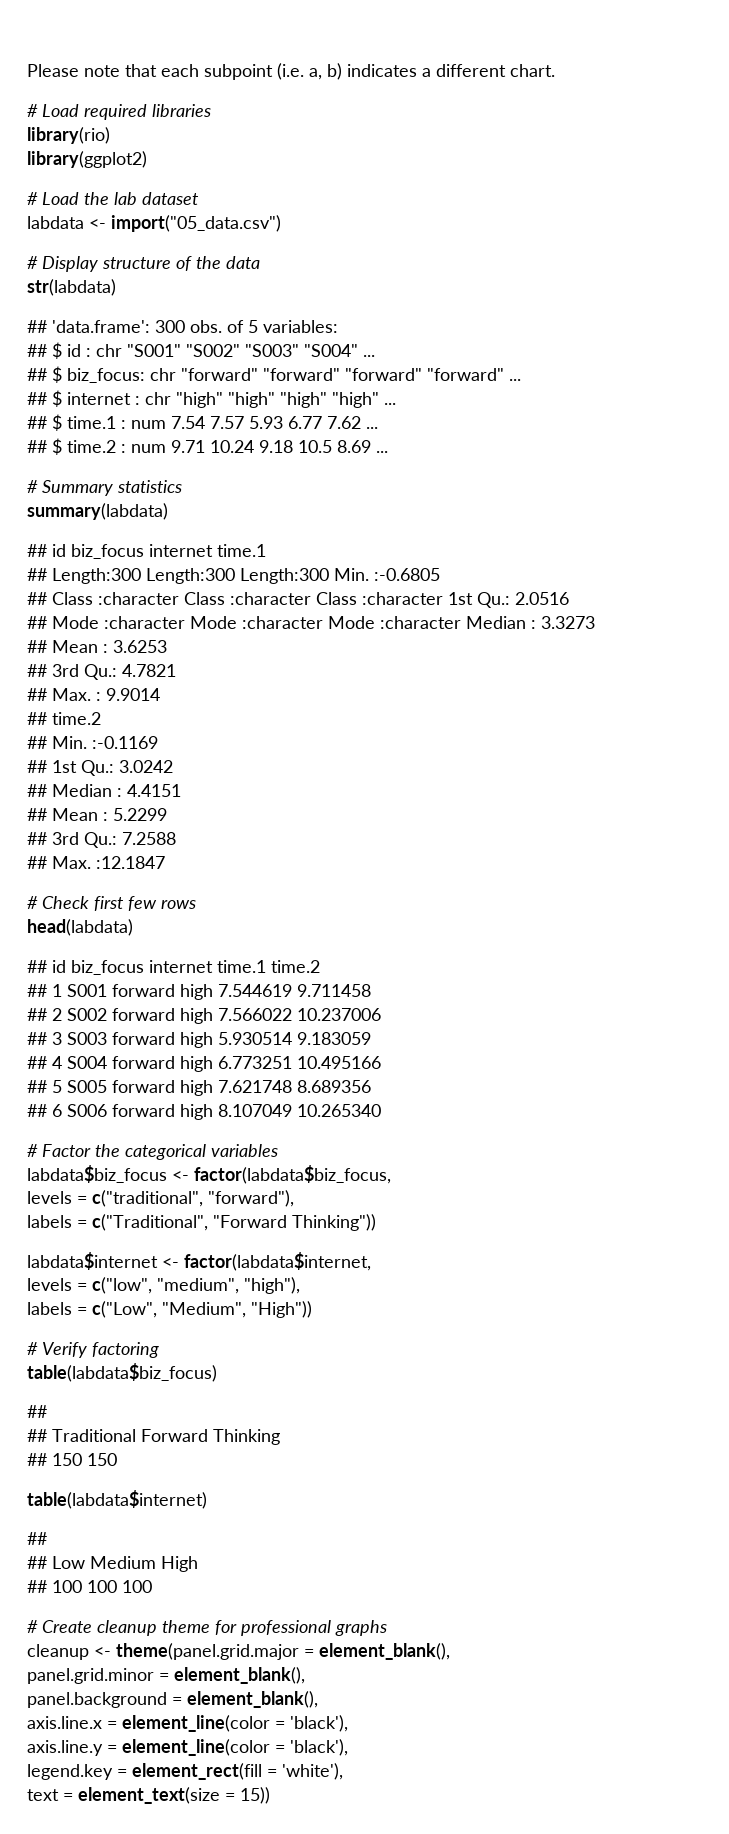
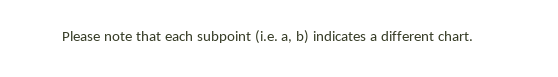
[27,104,211,120] [27,127,110,144] [27,151,147,168] [27,192,199,205] [27,215,281,232] [27,256,260,272] [27,279,116,296] [27,320,338,333] [27,342,375,359] [27,366,521,383] [27,390,396,408] [27,414,378,431] [27,438,388,455] [27,480,182,496] [27,503,168,520] [27,544,266,559] [27,568,440,584] [27,592,569,608] [27,616,595,629] [27,640,167,653] [27,664,176,680] [27,688,160,701] [27,712,101,725] [27,736,158,749] [27,760,173,776] [27,784,181,797] [27,808,167,821] [27,832,176,848] [27,856,165,869] [27,896,196,911] [27,919,133,936] [27,960,320,975] [27,984,371,1000] [27,1008,381,1024] [27,1032,371,1048] [27,1056,381,1072] [27,1080,371,1096] [27,1104,381,1120] [27,1144,278,1160] [27,1165,391,1184] [27,1190,294,1207] [27,1214,376,1231] [27,1252,371,1271] [27,1277,300,1294] [27,1301,312,1318] [27,1342,159,1358] [27,1363,217,1382] [27,1405,47,1418] [27,1429,280,1445] [27,1453,117,1466] [27,1490,207,1509] [27,1532,47,1545] [27,1556,198,1572] [27,1580,152,1593] [27,1620,387,1636] [27,1643,450,1660] [27,1667,305,1684] [27,1691,318,1708] [27,1715,348,1732] [27,1739,348,1756] [27,1763,343,1780] [27,1787,270,1804] // # Load required libraries // library(rio) // library(ggplot2) // # Load the lab dataset // labdata <- import("05_data.csv") // # Display structure of the data // str(labdata) // ## 'data.frame': 300 obs. of 5 variables: // ## $ id : chr "S001" "S002" "S003" "S004" ... // ## $ biz_focus: chr "forward" "forward" "forward" "forward" ... // ## $ internet : chr "high" "high" "high" "high" ... // ## $ time.1 : num 7.54 7.57 5.93 6.77 7.62 ... // ## $ time.2 : num 9.71 10.24 9.18 10.5 8.69 ... // # Summary statistics // summary(labdata) // ## id biz_focus internet time.1 // ## Length:300 Length:300 Length:300 Min. :-0.6805 // ## Class :character Class :character Class :character 1st Qu.: 2.0516 // ## Mode :character Mode :character Mode :character Median : 3.3273 // ## Mean : 3.6253 // ## 3rd Qu.: 4.7821 // ## Max. : 9.9014 // ## time.2 // ## Min. :-0.1169 // ## 1st Qu.: 3.0242 // ## Median : 4.4151 // ## Mean : 5.2299 // ## 3rd Qu.: 7.2588 // ## Max. :12.1847 // # Check first few rows // head(labdata) // ## id biz_focus internet time.1 time.2 // ## 1 S001 forward high 7.544619 9.711458 // ## 2 S002 forward high 7.566022 10.237006 // ## 3 S003 forward high 5.930514 9.183059 // ## 4 S004 forward high 6.773251 10.495166 // ## 5 S005 forward high 7.621748 8.689356 // ## 6 S006 forward high 8.107049 10.265340 // # Factor the categorical variables // labdata$biz_focus <- factor(labdata$biz_focus, // levels = c("traditional", "forward"), // labels = c("Traditional", "Forward Thinking")) // labdata$internet <- factor(labdata$internet, // levels = c("low", "medium", "high"), // labels = c("Low", "Medium", "High")) // # Verify factoring // table(labdata$biz_focus) // ## // ## Traditional Forward Thinking // ## 150 150 // table(labdata$internet) // ## // ## Low Medium High // ## 100 100 100 // # Create cleanup theme for professional graphs // cleanup <- theme(panel.grid.major = element_blank(), // panel.grid.minor = element_blank(), // panel.background = element_blank(), // axis.line.x = element_line(color = 'black'), // axis.line.y = element_line(color = 'black'), // legend.key = element_rect(fill = 'white'), // text = element_text(size = 15)) -> (474, 36) none

